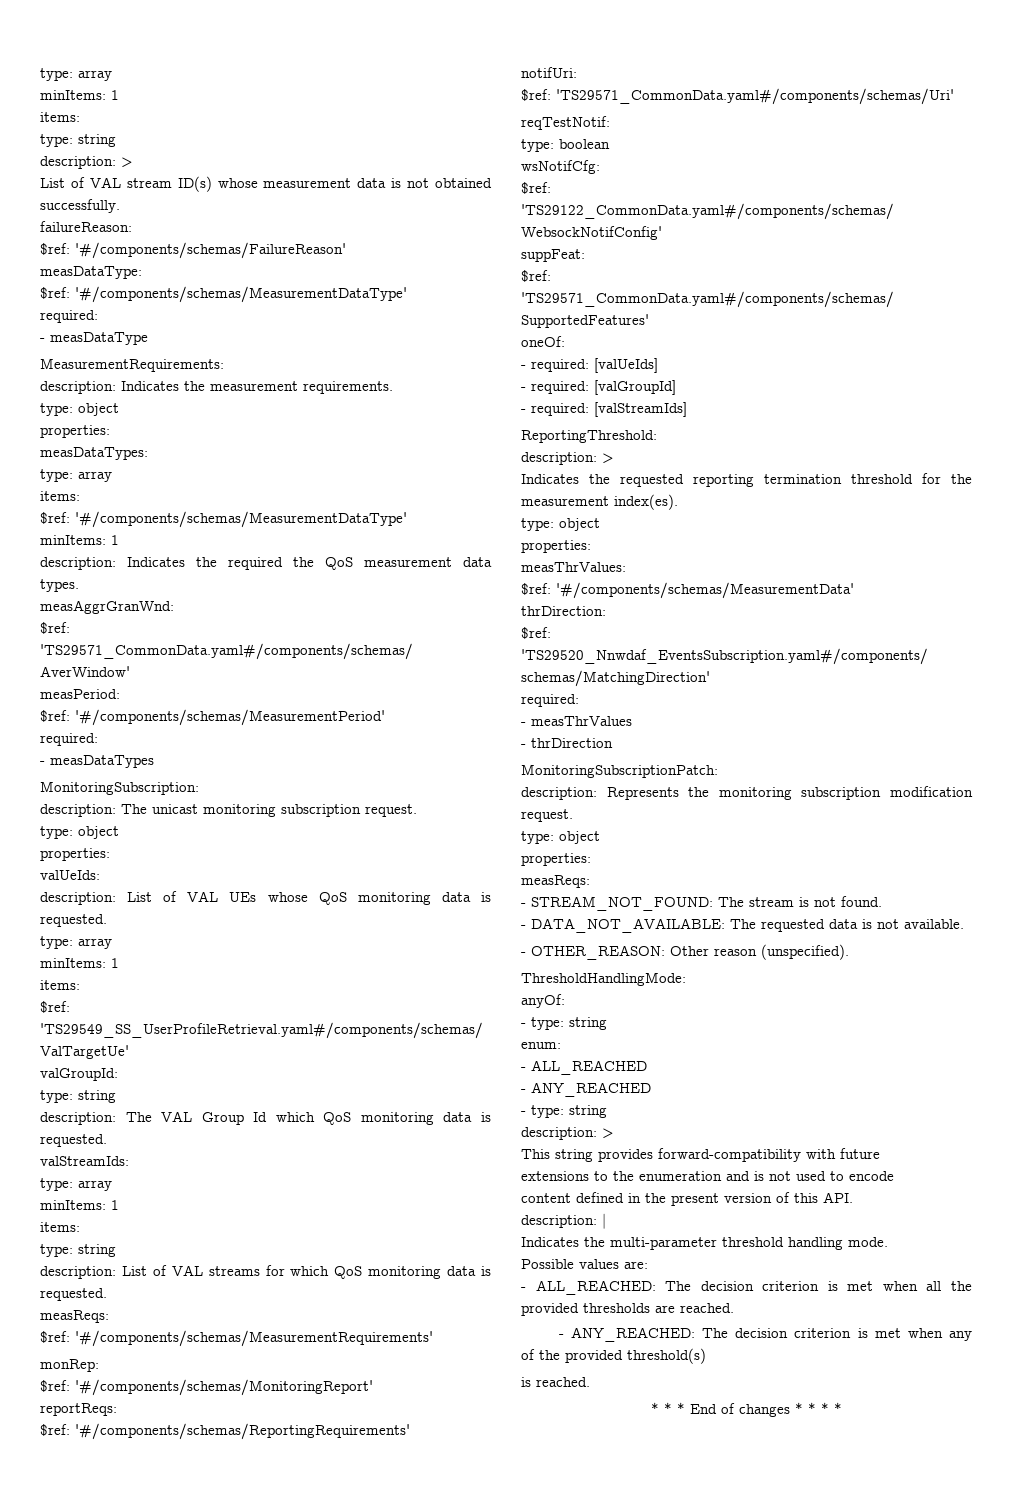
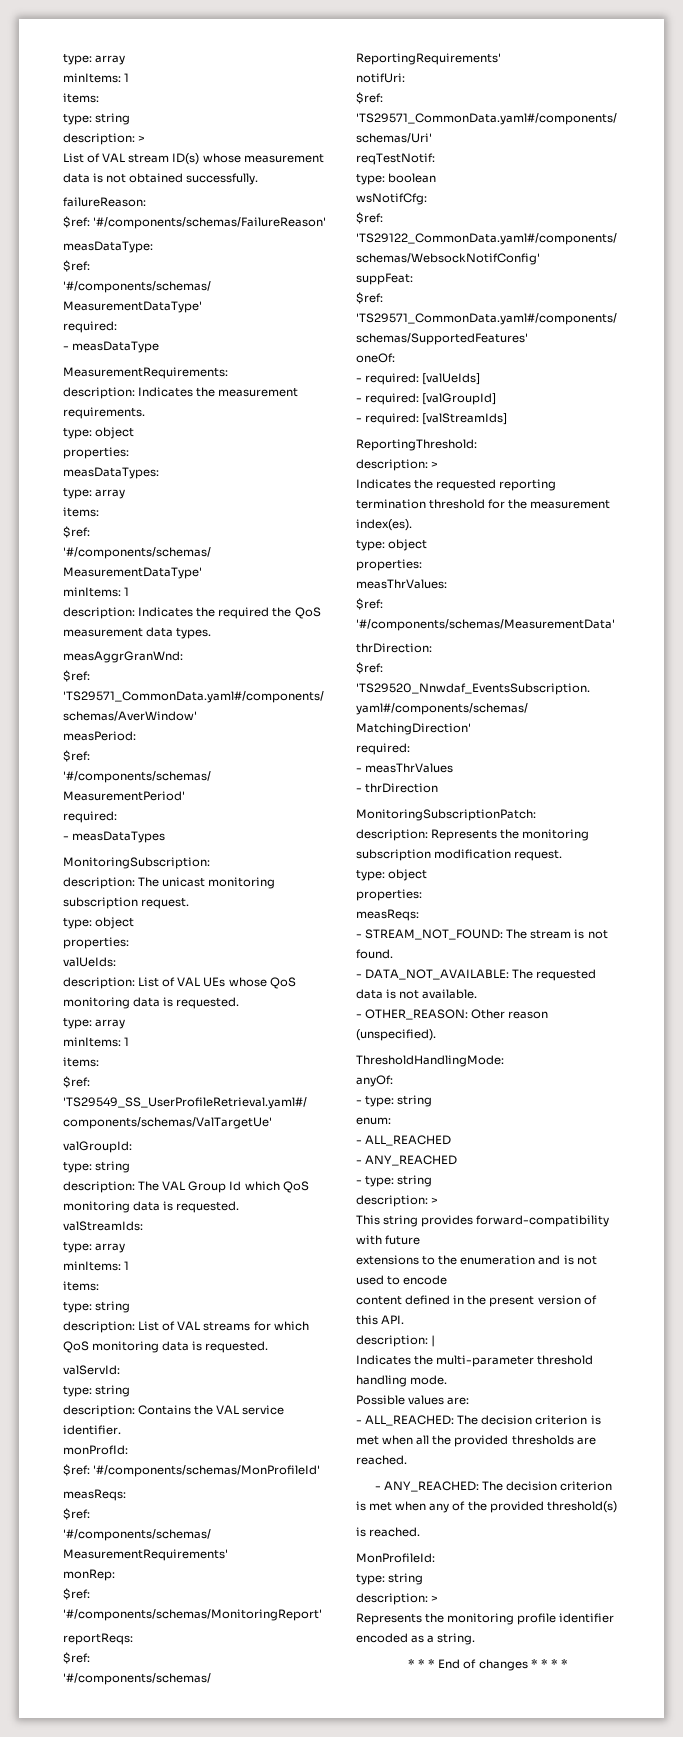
(107, 1294) none -> [63,1365,120,1375] [63,1385,131,1397] [63,1405,285,1417] [63,1425,121,1435] [63,1445,128,1455] [63,1464,321,1477] // valServId: // type: string // description: Contains the VAL service identifier. // monProfId: // $ref: '#/components/schemas/MonProfileId'
(590, 1382) none -> [356,1553,435,1563] [356,1573,424,1585] [356,1593,439,1605] [356,1613,615,1625] [356,1633,476,1645] // MonProfileId: // type: string // description: > // Represents the monitoring profile identifier encoded as a string.

